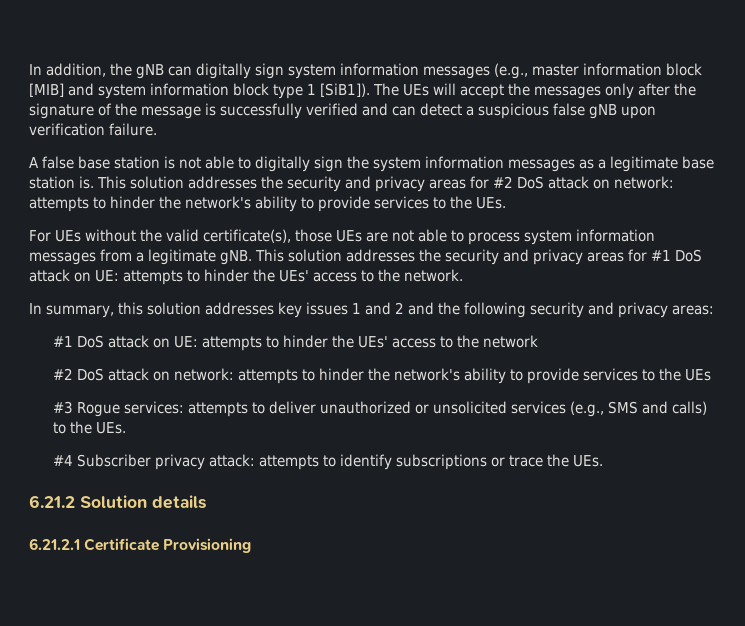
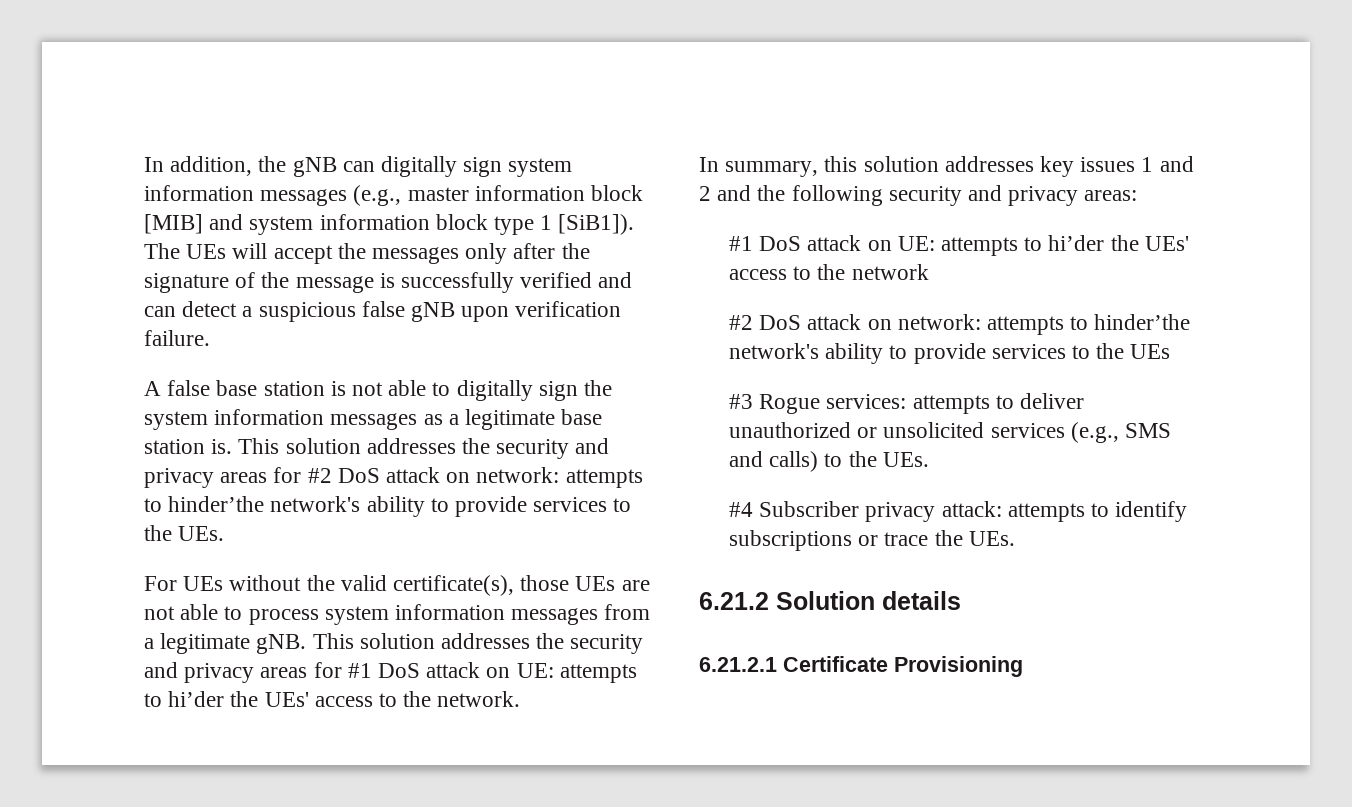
[110,196,181,209] hinder the -> [168,496,265,512] hinder’the
[204,269,249,282] hinder -> [168,691,225,707] hi’der
[283,335,329,348] hinder -> [1048,235,1105,251] hi’der
[319,368,391,381] hinder the -> [1094,314,1191,330] hinder’the

